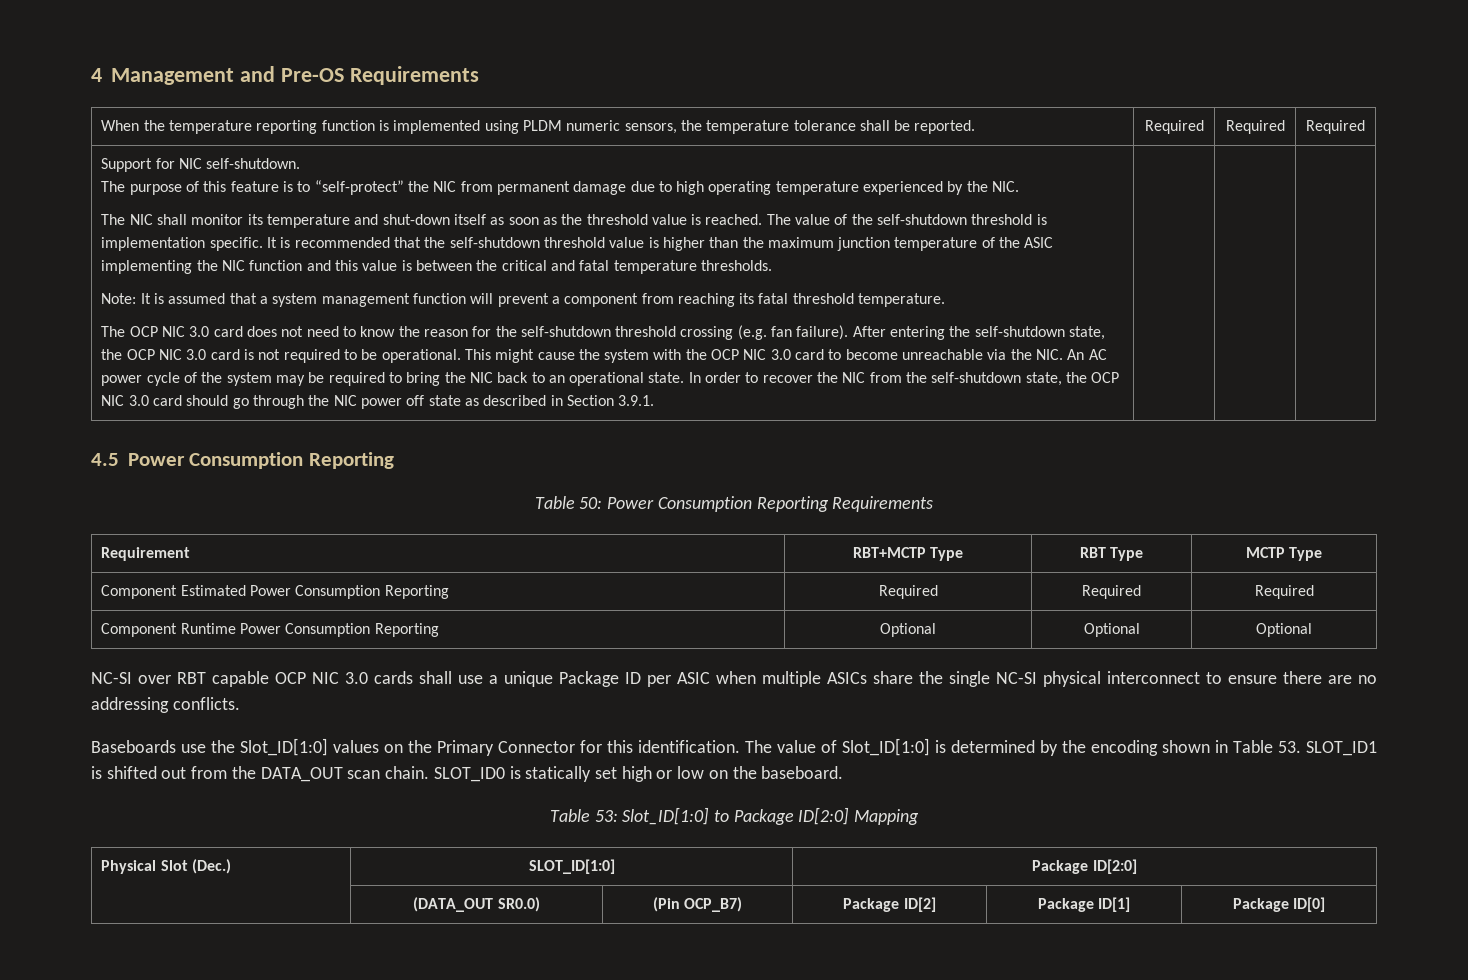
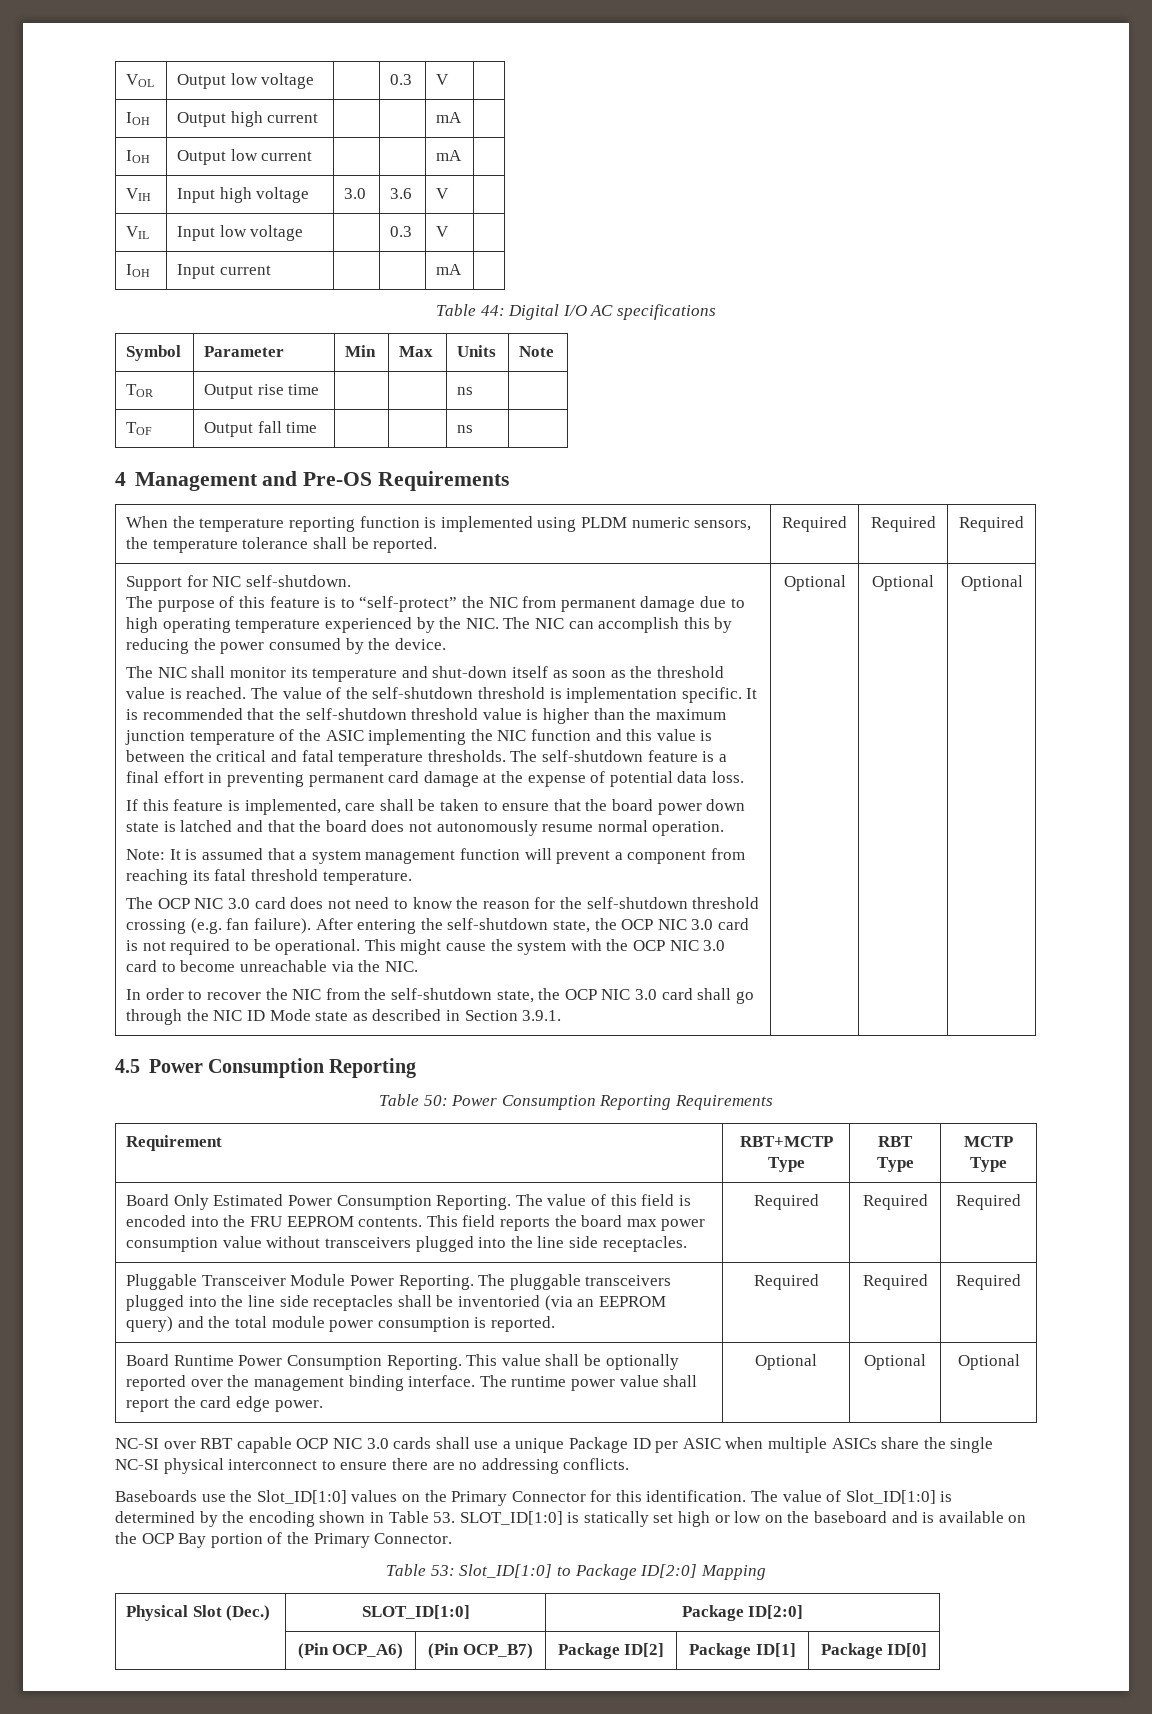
(91, 75) none -> [126,74,155,87] [177,73,315,89] [390,74,413,85] [436,74,450,85] [126,112,151,125] [177,111,319,127] [436,112,463,123] [126,150,151,163] [177,149,313,165] [436,150,463,161] [126,188,152,201] [177,187,310,203] [344,188,367,199] [390,188,413,199] [436,188,450,199] [126,226,150,239] [177,225,304,241] [390,226,413,237] [436,226,450,237] [126,264,151,277] [177,264,271,279] [436,264,463,275] [436,304,716,320] [126,345,182,361] [204,346,285,357] [345,345,377,357] [399,346,434,357] [457,345,497,357] [519,346,555,357] [126,384,154,397] [204,384,320,399] [457,387,474,395] [126,422,153,435] [204,421,318,437] [457,425,474,433] VOL | Output low voltage | | 0.3 | V | // IOH | Output high current | | | mA | // IOH | Output low current | | | mA | // VIH | Input high voltage | 3.0 | 3.6 | V | // VIL | Input low voltage | | 0.3 | V | // IOH | Input current | | | mA | // Table 44: Digital I/O AC specifications // Symbol | Parameter | Min | Max | Units | Note // TOR | Output rise time | | | ns | // TOF | Output fall time | | | ns | //
(1020, 186) none -> [503,617,733,633] [126,638,446,654] The NIC can accomplish this by reducing the power consumed by the device.
(772, 265) none -> [510,750,727,762] [126,771,744,787] [126,799,746,815] [126,820,725,836] The self-shutdown feature is a final effort in preventing permanent card damage at the expense of potential data loss. // If this feature is implemented, care shall be taken to ensure that the board power down state is latched and that the board does not autonomously resume normal operation.
[1067,349,1107,360] [101,372,685,386] An AC power cycle of the system may be required to bring the NIC back to an operational state. -> (418, 966) //
[186,395,229,406] should -> [697,988,732,1000] shall
[360,395,425,409] power off -> [247,1009,311,1021] ID Mode
(655, 400) | | -> [783,575,846,591] [872,575,934,591] [960,575,1023,591] Optional | Optional | Optional
[101,585,178,599] Component -> [126,1194,209,1210] Board Only
[384,585,449,599] [878,585,938,599] [1082,585,1141,599] [1254,585,1314,599] [101,623,439,637] Reporting | Required | Required | Required // Component Runtime Power Consumption Reporting -> [436,1194,691,1210] [126,1215,706,1231] [126,1236,687,1252] [753,1194,819,1210] [862,1194,928,1210] [956,1194,1021,1210] [126,1274,672,1290] [126,1295,666,1311] [126,1316,555,1332] [753,1274,819,1290] [862,1274,928,1290] [956,1274,1021,1290] [126,1354,679,1370] [126,1375,698,1391] [126,1396,323,1412] Reporting. The value of this field is encoded into the FRU EEPROM contents. This field reports the board max power consumption value without transceivers plugged into the line side receptacles. | Required | Required | Required // Pluggable Transceiver Module Power Reporting. The pluggable transceivers plugged into the line side receptacles shall be inventoried (via an EEPROM query) and the total module power consumption is reported. | Required | Required | Required // Board Runtime Power Consumption Reporting. This value shall be optionally reported over the management binding interface. The runtime power value shall report the card edge power.
[1306,741,1377,756] [91,766,505,782] SLOT_ID1 is shifted out from the DATA_OUT scan chain. SLOT_ID0 -> [459,1511,563,1525] SLOT_ID[1:0]
[761,766,844,779] baseboard. -> [814,1511,1027,1523] [115,1532,453,1548] baseboard and is available on the OCP Bay portion of the Primary Connector.
[413,897,540,912] (DATA_OUT SR0.0) -> [297,1643,404,1659] (Pin OCP_A6)

